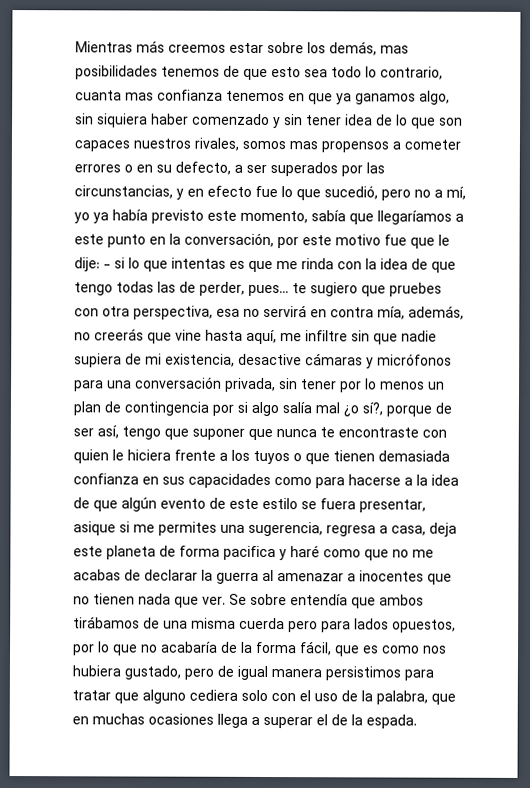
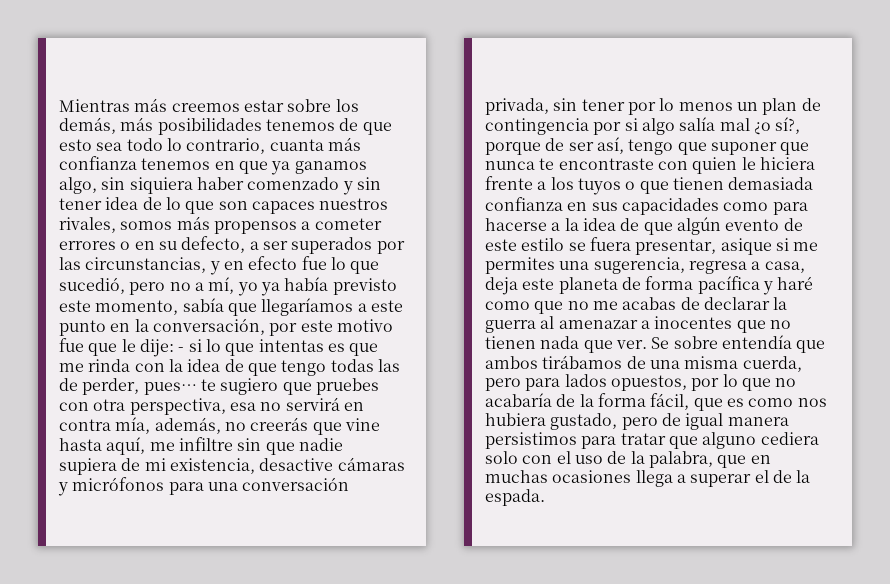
[380,45,409,54] mas -> [120,117,154,131] más
[125,92,154,101] mas -> [327,137,361,151] más
[289,141,318,150] mas -> [176,216,210,230] más
[223,545,276,561] pacifica -> [697,276,760,294] pacífica
[239,617,285,630] cuerda -> [742,356,802,372] cuerda,

